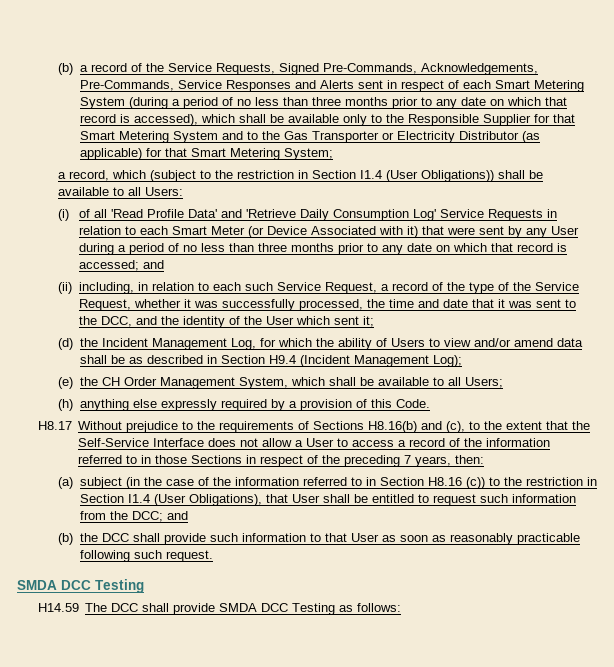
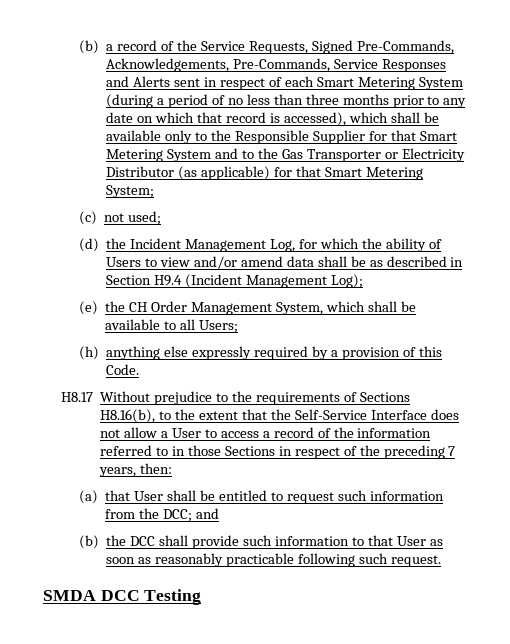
[58,170,544,182] [58,187,184,196] [58,209,557,221] [78,226,579,238] [78,243,567,255] [78,260,164,271] [58,282,579,294] [78,299,576,311] [78,316,374,328] a record, which (subject to the restriction in Section I1.4 (User Obligations)) shall be available to all Users: // (i) of all 'Read Profile Data' and 'Retrieve Daily Consumption Log' Service Requests in relation to each Smart Meter (or Device Associated with it) that were sent by any User during a period of no less than three months prior to any date on which that record is accessed; and // (ii) including, in relation to each such Service Request, a record of the type of the Service Request, whether it was successfully processed, the time and date that it was sent to the DCC, and the identity of the User which sent it; -> [79,211,162,225] (c) not used;
[368,421,466,433] H8.16(b) and (c), -> [100,409,156,423] H8.16(b),
[79,477,597,489] [79,494,262,506] subject (in the case of the information referred to in Section H8.16 (c)) to the restriction in Section I1.4 (User Obligations), -> (99, 497) none
[37,603,402,615] // H14.59 The DCC shall provide SMDA DCC Testing as follows: -> (202, 597) none

